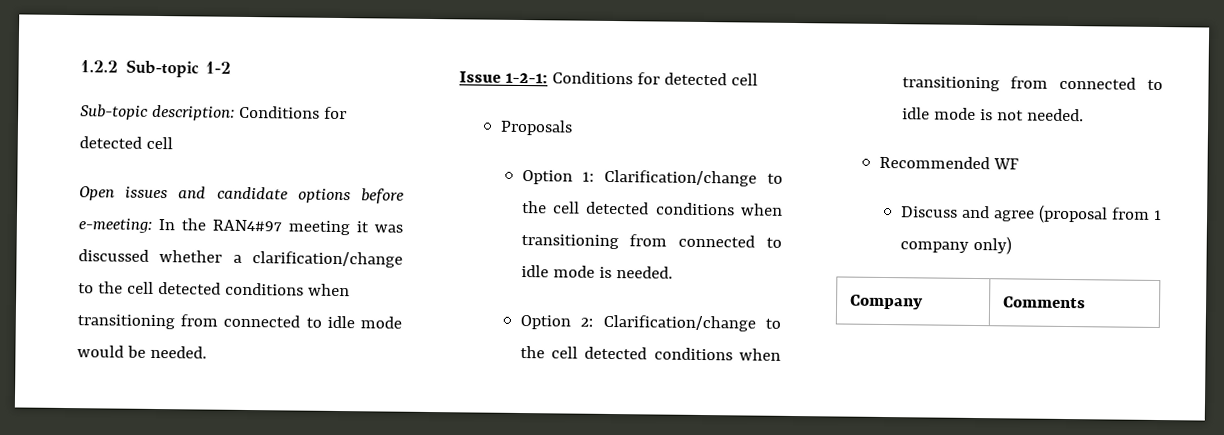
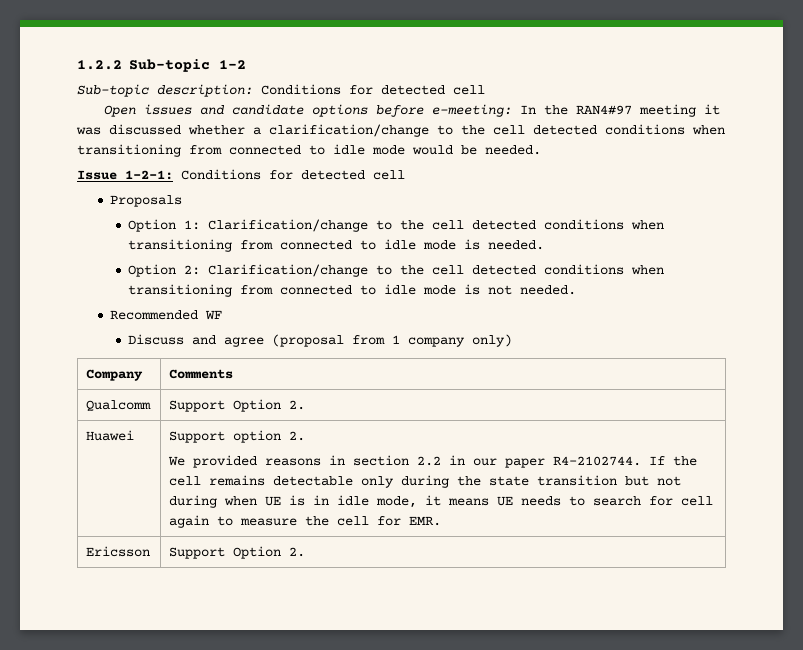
(1087, 302) none -> [86,400,152,411] [169,399,306,412] [86,430,135,441] [169,430,306,443] [168,455,698,468] [169,475,682,488] [169,495,714,508] [169,515,442,528] [86,546,151,557] [169,546,306,559] // Qualcomm | Support Option 2. // Huawei | Support option 2. // We provided reasons in section 2.2 in our paper R4-2102744. If the cell remains detectable only during the state transition but not during when UE is in idle mode, it means UE needs to search for cell again to measure the cell for EMR. // Ericsson | Support Option 2.

